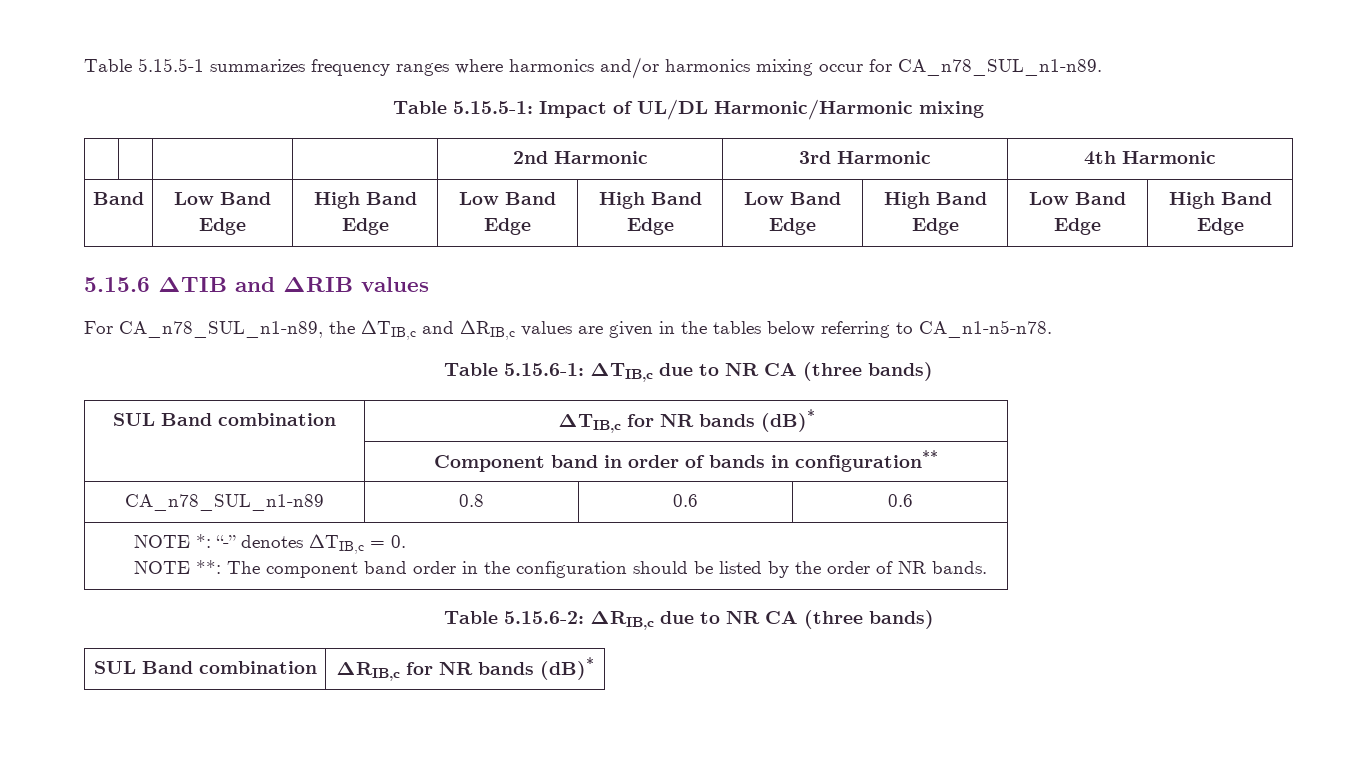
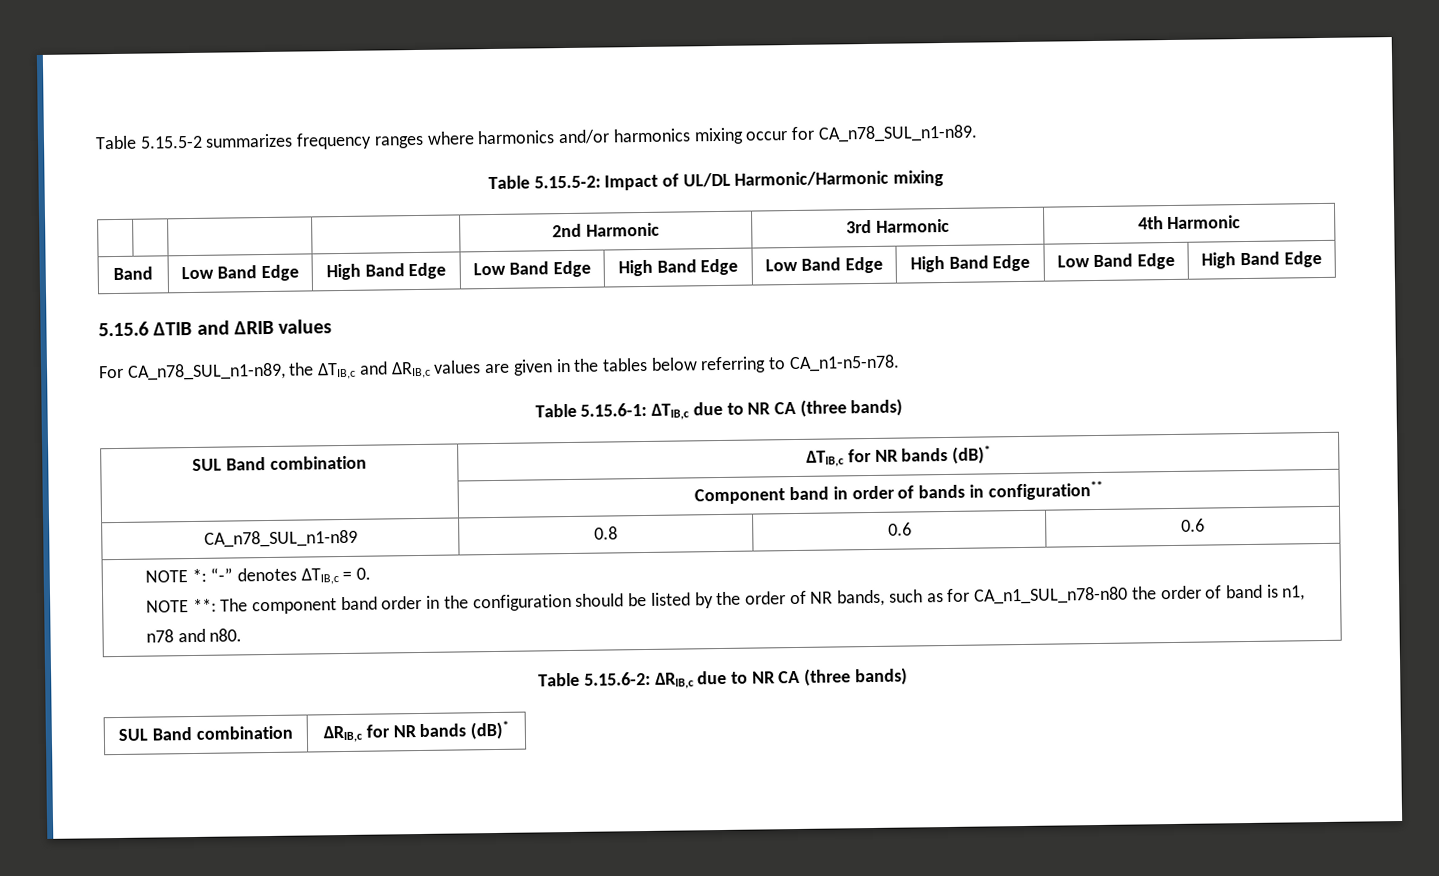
[84,58,204,72] Table 5.15.5-1 -> [95,135,203,150] Table 5.15.5-2
[453,101,533,114] 5.15.5-1: -> [533,175,601,189] 5.15.5-2:
[931,561,987,574] bands. -> [837,584,1306,607] [145,628,243,643] bands, such as for CA_n1_SUL_n78-n80 the order of band is n1, n78 and n80.

